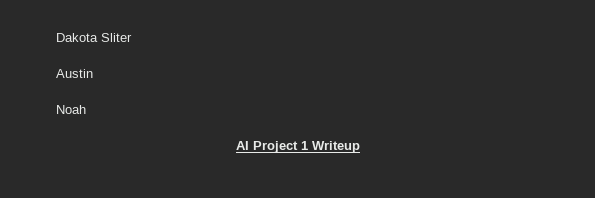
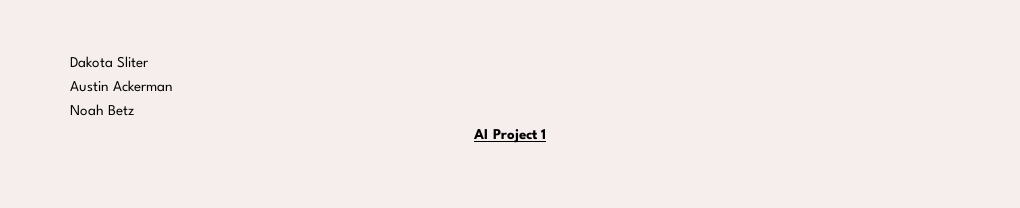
(93, 73) none -> [113,80,174,92] Ackerman
(86, 109) none -> [108,105,135,116] Betz
[311,141,360,153] Writeup -> (546, 134) none

